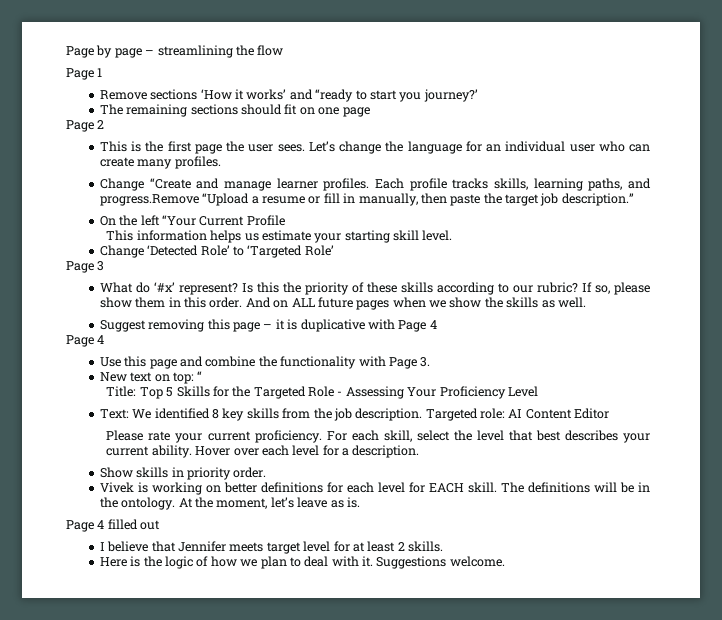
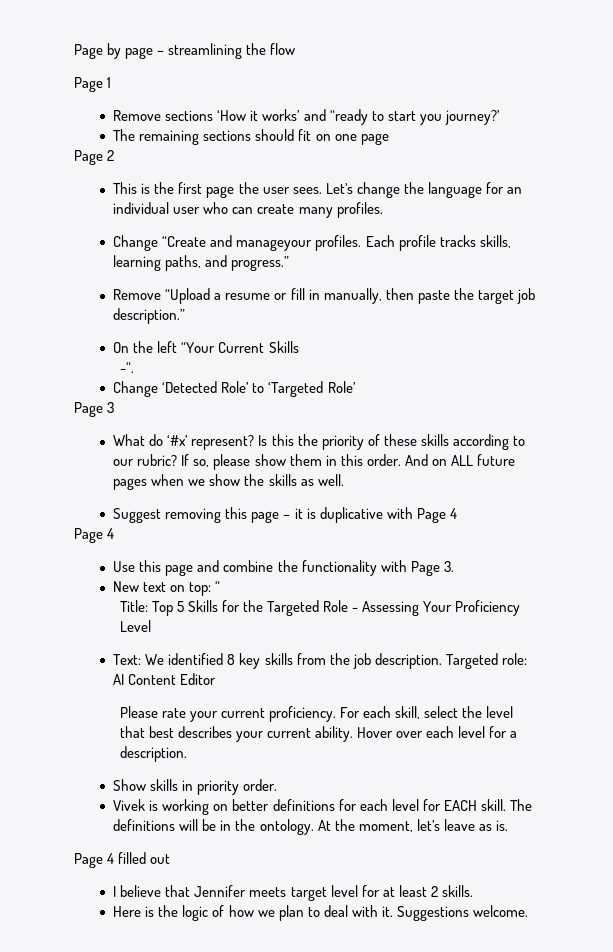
[223,178,318,191] manage learner -> [236,239,313,251] manageyour
[99,194,199,206] progress.Remove -> [231,256,290,271] [113,289,162,300] progress.” // Remove
[246,215,285,226] [106,230,453,243] Profile // This information helps us estimate your starting skill level. -> [268,341,299,353] [119,362,134,373] Skills // -“.

